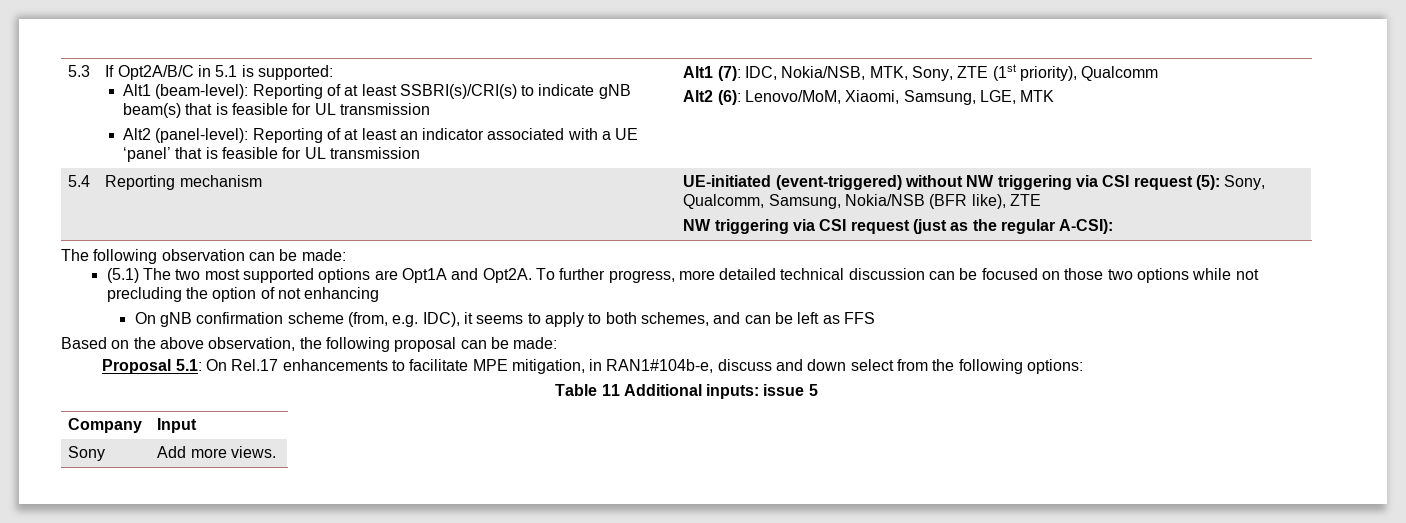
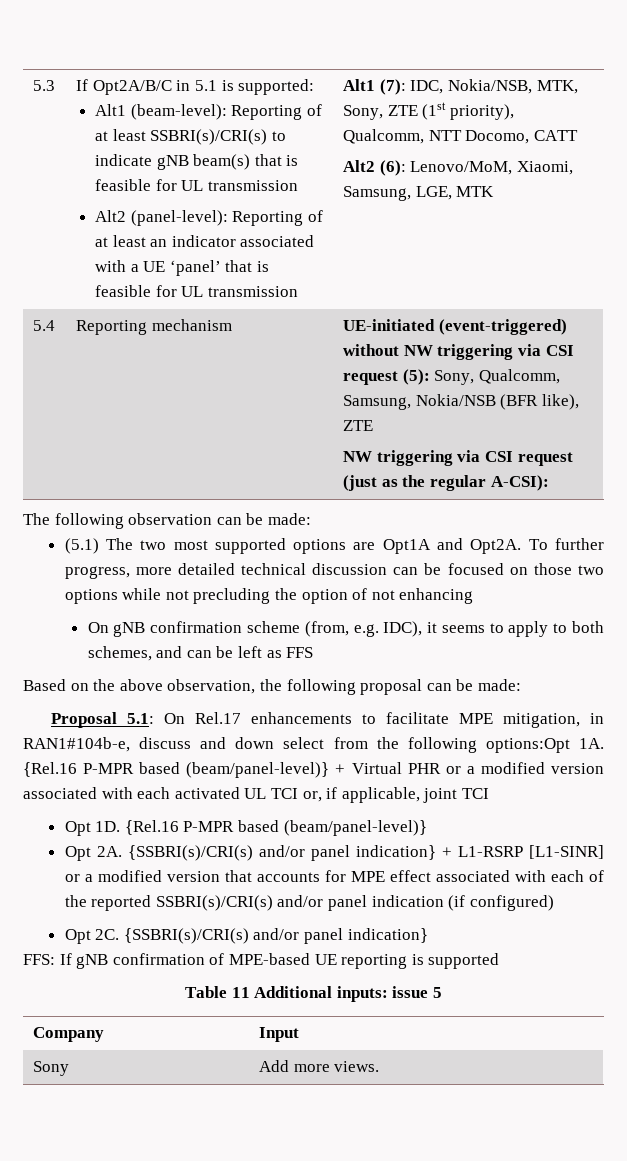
[1081,66,1159,81] Qualcomm -> [343,129,578,144] Qualcomm, NTT Docomo, CATT
[1027,359,1084,374] options: -> [485,738,604,753] [23,762,605,778] [23,787,489,803] [64,820,427,836] [64,845,604,861] [64,870,604,882] [64,895,554,911] [64,928,428,944] [23,953,500,969] options:Opt 1A. {Rel.16 P-MPR based (beam/panel-level)} + Virtual PHR or a modified version associated with each activated UL TCI or, if applicable, joint TCI // Opt 1D. {Rel.16 P-MPR based (beam/panel-level)} // Opt 2A. {SSBRI(s)/CRI(s) and/or panel indication} + L1-RSRP [L1-SINR] or a modified version that accounts for MPE effect associated with each of the reported SSBRI(s)/CRI(s) and/or panel indication (if configured) // Opt 2C. {SSBRI(s)/CRI(s) and/or panel indication} // FFS: If gNB confirmation of MPE-based UE reporting is supported

